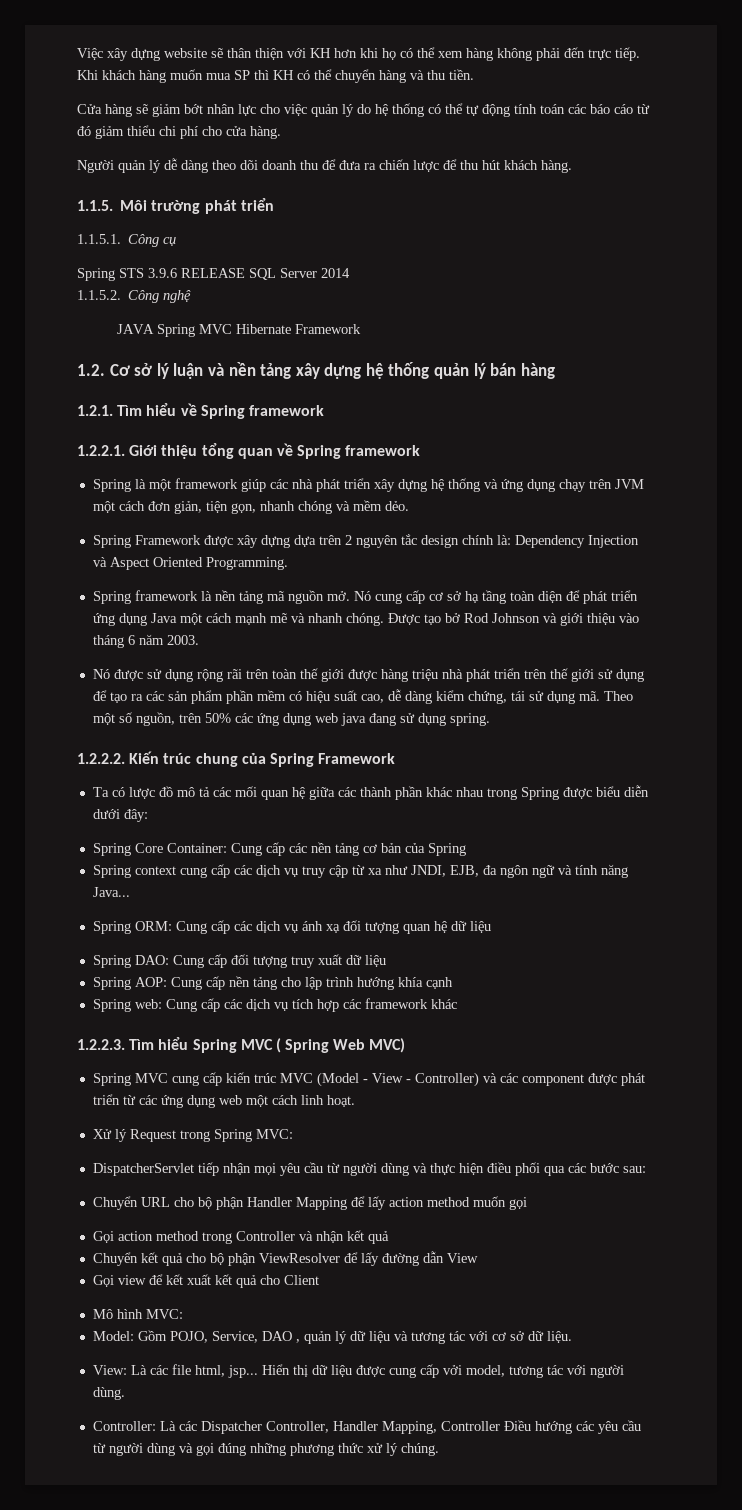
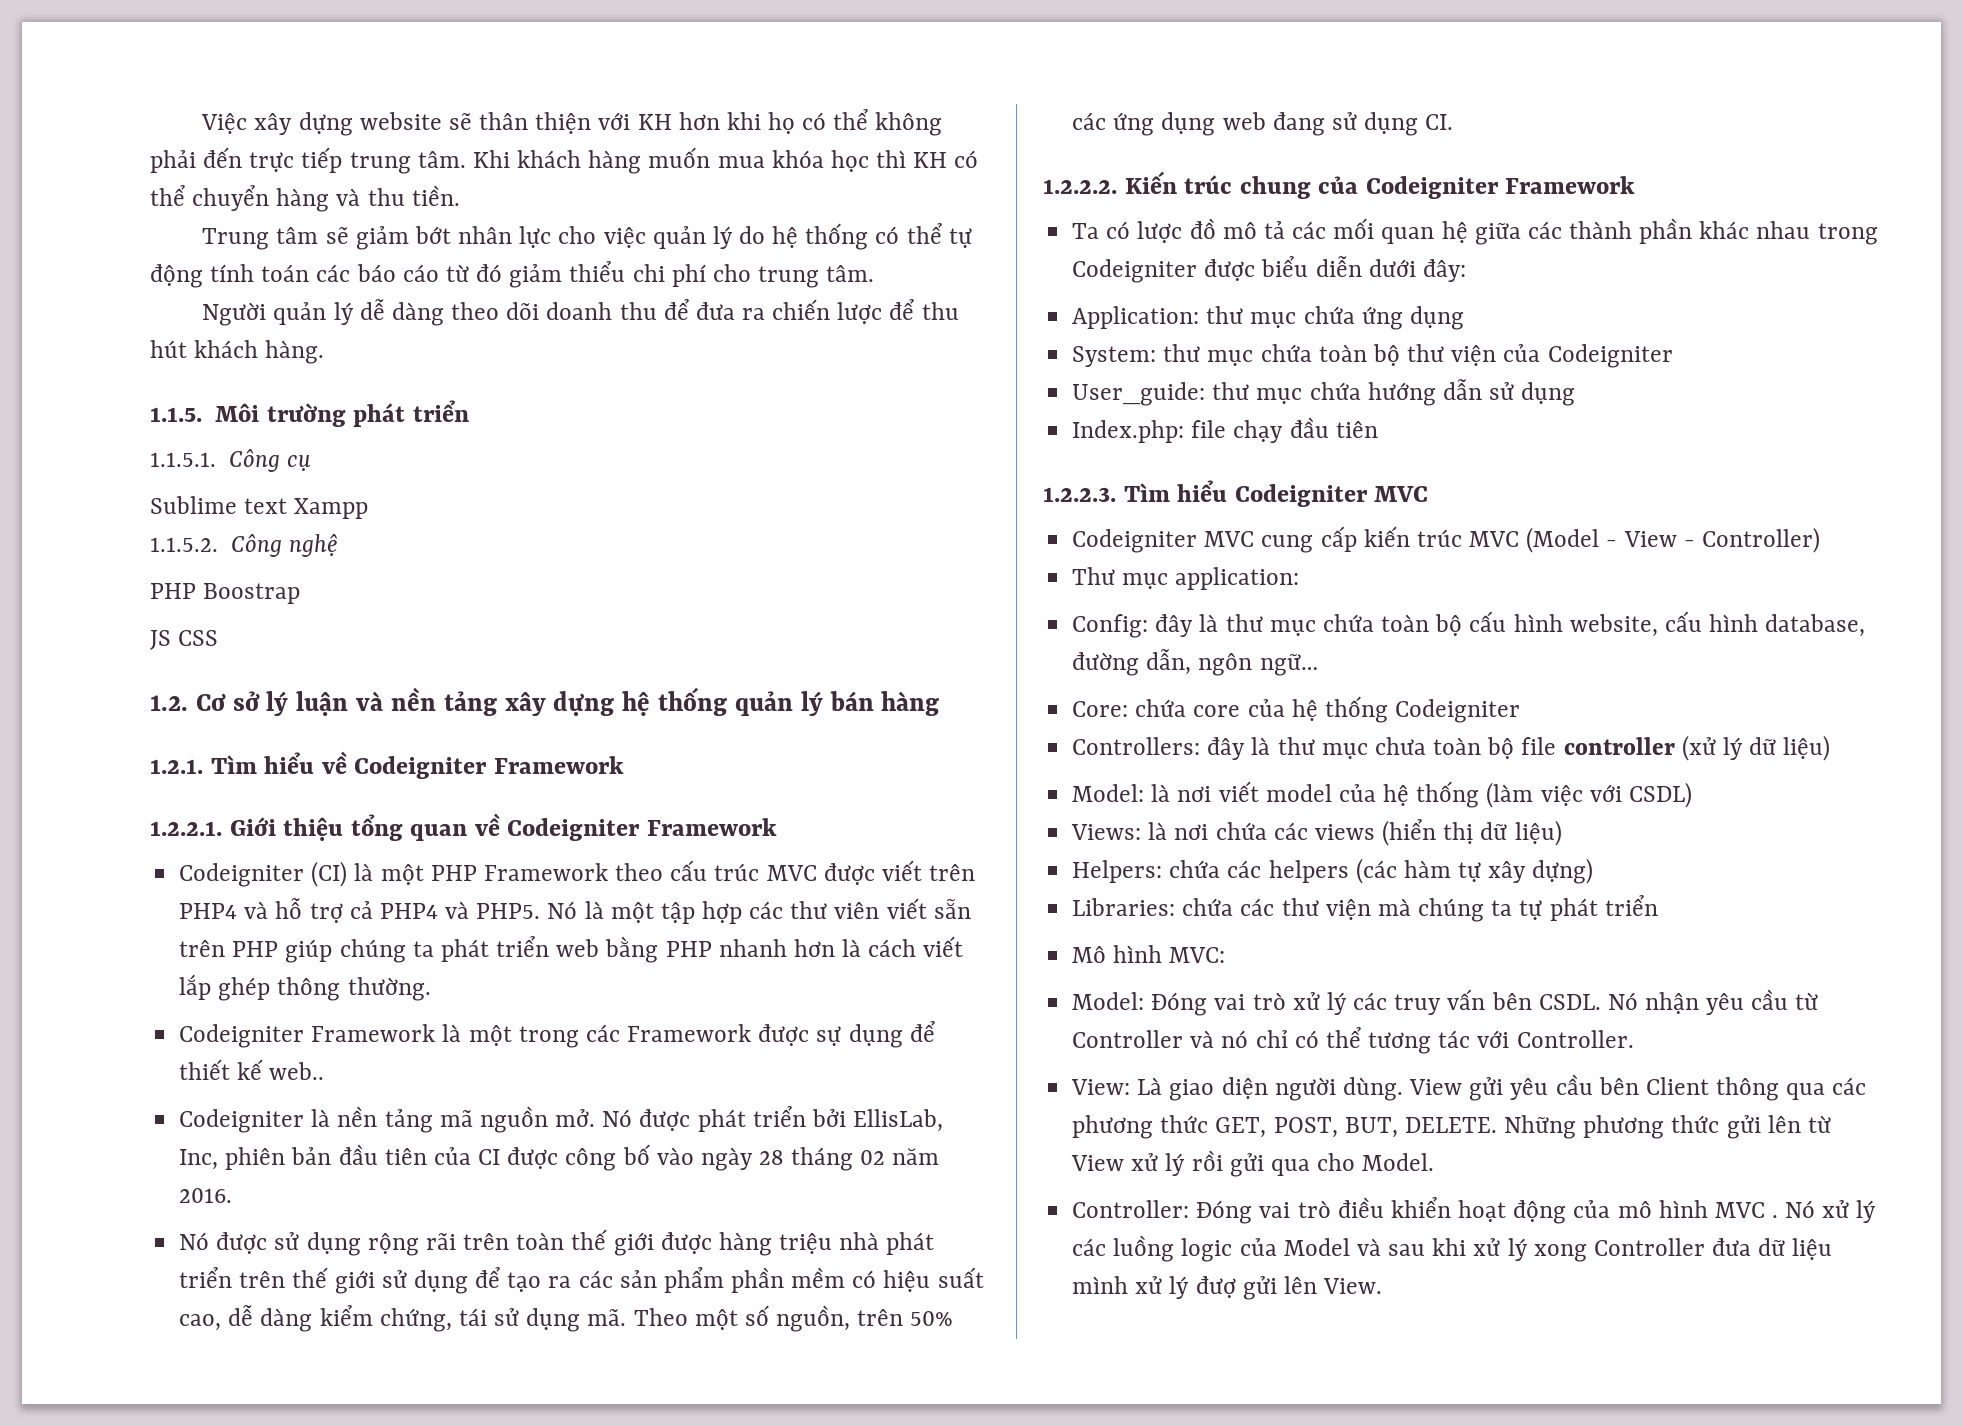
[438,48,493,61] xem hàng -> (869, 119) none
[615,47,640,61] tiếp. -> [301,147,466,174] tiếp trung tâm.
[234,70,250,80] SP -> [771,150,869,172] khóa học
[77,104,132,117] Cửa hàng -> [202,226,319,250] Trung tâm
[226,126,281,139] cửa hàng. -> [758,264,875,288] trung tâm.
[77,268,350,281] [77,290,192,303] [117,324,362,337] Spring STS 3.9.6 RELEASE SQL Server 2014 // 1.1.5.2. Công nghệ // JAVA Spring MVC Hibernate Framework -> [150,496,369,519] [150,534,339,557] [150,583,301,604] [150,630,219,650] Sublime text Xampp // 1.1.5.2. Công nghệ // PHP Boostrap // JS CSS
[200,405,324,419] Spring framework -> [354,756,624,779] Codeigniter Framework
[297,445,421,459] [92,478,644,492] [92,500,409,514] [92,534,639,548] [92,557,288,570] [92,590,198,604] Spring framework // Spring là một framework giúp các nhà phát triển xây dựng hệ thống và ứng dụng chạy trên JVM một cách đơn giản, tiện gọn, nhanh chóng và mềm dẻo. // Spring Framework được xây dựng dựa trên 2 nguyên tắc design chính là: Dependency Injection và Aspect Oriented Programming. // Spring framework -> [507,818,777,841] [179,860,976,887] [179,898,971,924] [179,936,964,963] [179,974,431,1001] [179,1021,935,1048] [179,1059,325,1080] [179,1109,305,1133] Codeigniter Framework // Codeigniter (CI) là một PHP Framework theo cấu trúc MVC được viết trên PHP4 và hỗ trợ cả PHP4 và PHP5. Nó là một tập hợp các thư viên viết sẵn trên PHP giúp chúng ta phát triển web bằng PHP nhanh hơn là cách viết lắp ghép thông thường. // Codeigniter Framework là một trong các Framework được sự dụng để thiết kế web.. // Codeigniter
[374,590,638,604] [92,613,639,626] [92,634,199,648] cung cấp cơ sở hạ tầng toàn diện để phát triển ứng dụng Java một cách mạnh mẽ và nhanh chóng. Được tạo bở Rod Johnson và giới thiệu vào tháng 6 năm 2003. -> [639,1106,944,1132] [179,1144,940,1171] [179,1188,233,1203] được phát triển bởi EllisLab, Inc, phiên bản đầu tiên của CI được công bố vào ngày 28 tháng 02 năm 2016.
[340,713,366,726] java -> (1266, 121) none
[449,713,490,726] spring. -> [1425,114,1454,130] CI.
[269,753,314,767] Spring -> [1365,176,1499,199] Codeigniter
[520,787,559,800] Spring -> [1072,259,1198,283] Codeigniter
[92,842,466,856] [92,864,628,878] [92,887,130,897] [92,920,491,934] [92,954,386,968] [92,976,453,990] [92,998,457,1012] Spring Core Container: Cung cấp các nền tảng cơ bản của Spring // Spring context cung cấp các dịch vụ truy cập từ xa như JNDI, EJB, đa ngôn ngữ và tính năng Java... // Spring ORM: Cung cấp các dịch vụ ánh xạ đối tượng quan hệ dữ liệu // Spring DAO: Cung cấp đối tượng truy xuất dữ liệu // Spring AOP: Cung cấp nền tảng cho lập trình hướng khía cạnh // Spring web: Cung cấp các dịch vụ tích hợp các framework khác -> [1072,306,1464,330] [1072,344,1673,368] [1072,379,1576,406] [1072,417,1378,443] Application: thư mục chứa ứng dụng // System: thư mục chứa toàn bộ thư viện của Codeigniter // User_guide: thư mục chứa hướng dẫn sử dụng // Index.php: file chạy đầu tiên
[192,1038,406,1053] [92,1073,131,1086] Spring MVC ( Spring Web MVC) // Spring -> [1234,484,1429,507] [1072,529,1198,553] Codeigniter MVC // Codeigniter
[482,1073,645,1086] [92,1094,355,1108] [92,1129,293,1142] [92,1162,646,1176] [92,1196,527,1210] [92,1230,389,1244] [92,1251,478,1266] [92,1274,319,1288] [92,1309,183,1319] [92,1330,572,1344] [92,1364,624,1378] [92,1387,125,1400] [92,1420,641,1434] [92,1443,439,1456] và các component được phát triển từ các ứng dụng web một cách linh hoạt. // Xử lý Request trong Spring MVC: // DispatcherServlet tiếp nhận mọi yêu cầu từ người dùng và thực hiện điều phối qua các bước sau: // Chuyển URL cho bộ phận Handler Mapping để lấy action method muốn gọi // Gọi action method trong Controller và nhận kết quả // Chuyển kết quả cho bộ phận ViewResolver để lấy đường dẫn View // Gọi view để kết xuất kết quả cho Client // Mô hình MVC: // Model: Gồm POJO, Service, DAO , quản lý dữ liệu và tương tác với cơ sở dữ liệu. // View: Là các file html, jsp... Hiển thị dữ liệu được cung cấp vởi model, tương tác với người dùng. // Controller: Là các Dispatcher Controller, Handler Mapping, Controller Điều hướng các yêu cầu từ người dùng và gọi đúng những phương thức xử lý chúng. -> [1072,567,1300,590] [1072,611,1866,638] [1072,649,1318,676] [1072,696,1521,723] [1072,735,1831,761] [1072,781,1692,808] [1071,819,1562,846] [1072,858,1594,884] [1072,895,1658,922] [1072,945,1226,963] [1072,989,1819,1016] [1072,1027,1634,1054] [1071,1074,1867,1101] [1072,1115,1831,1139] [1071,1150,1435,1177] [1072,1197,1877,1224] [1072,1235,1833,1262] [1072,1276,1383,1300] // Thư mục application: // Config: đây là thư mục chứa toàn bộ cấu hình website, cấu hình database, đường dẫn, ngôn ngữ… // Core: chứa core của hệ thống Codeigniter // Controllers: đây là thư mục chưa toàn bộ file controller (xử lý dữ liệu) // Model: là nơi viết model của hệ thống (làm việc với CSDL) // Views: là nơi chứa các views (hiển thị dữ liệu) // Helpers: chứa các helpers (các hàm tự xây dựng) // Libraries: chứa các thư viện mà chúng ta tự phát triển // Mô hình MVC: // Model: Đóng vai trò xử lý các truy vấn bên CSDL. Nó nhận yêu cầu từ Controller và nó chỉ có thể tương tác với Controller. // View: Là giao diện người dùng. View gửi yêu cầu bên Client thông qua các phương thức GET, POST, BUT, DELETE. Những phương thức gửi lên từ View xử lý rồi gửi qua cho Model. // Controller: Đóng vai trò điều khiển hoạt động của mô hình MVC . Nó xử lý các luồng logic của Model và sau khi xử lý xong Controller đưa dữ liệu mình xử lý đượ gửi lên View.

